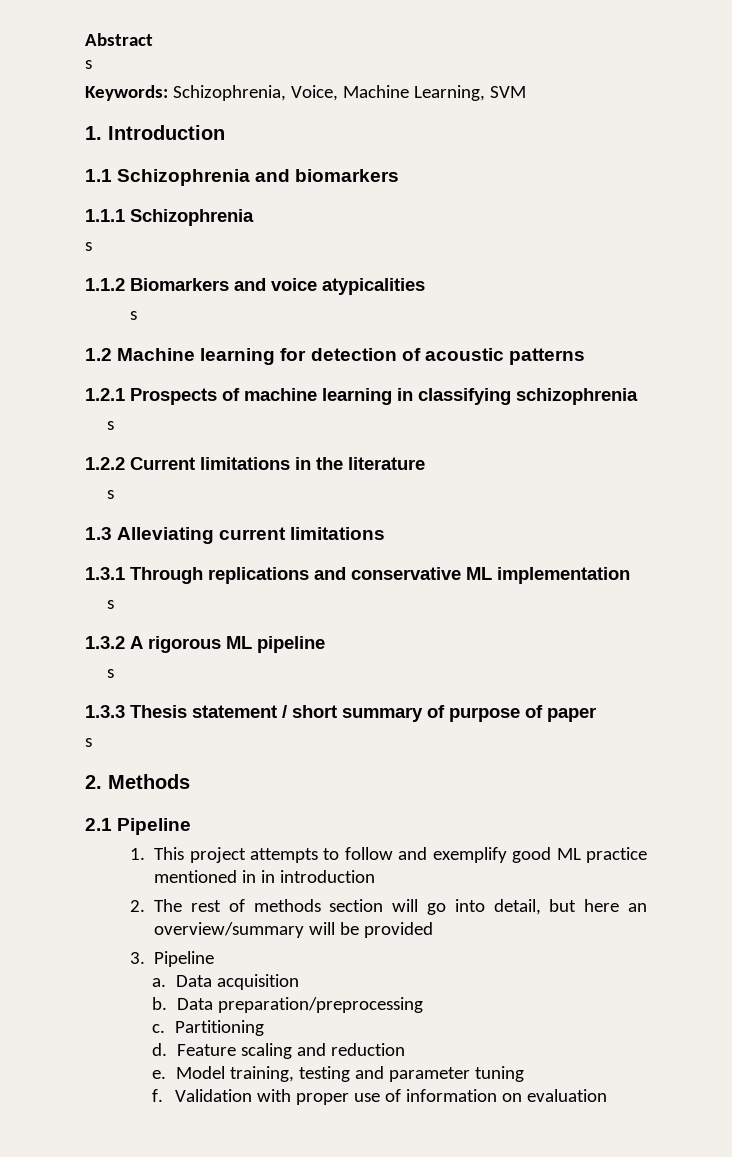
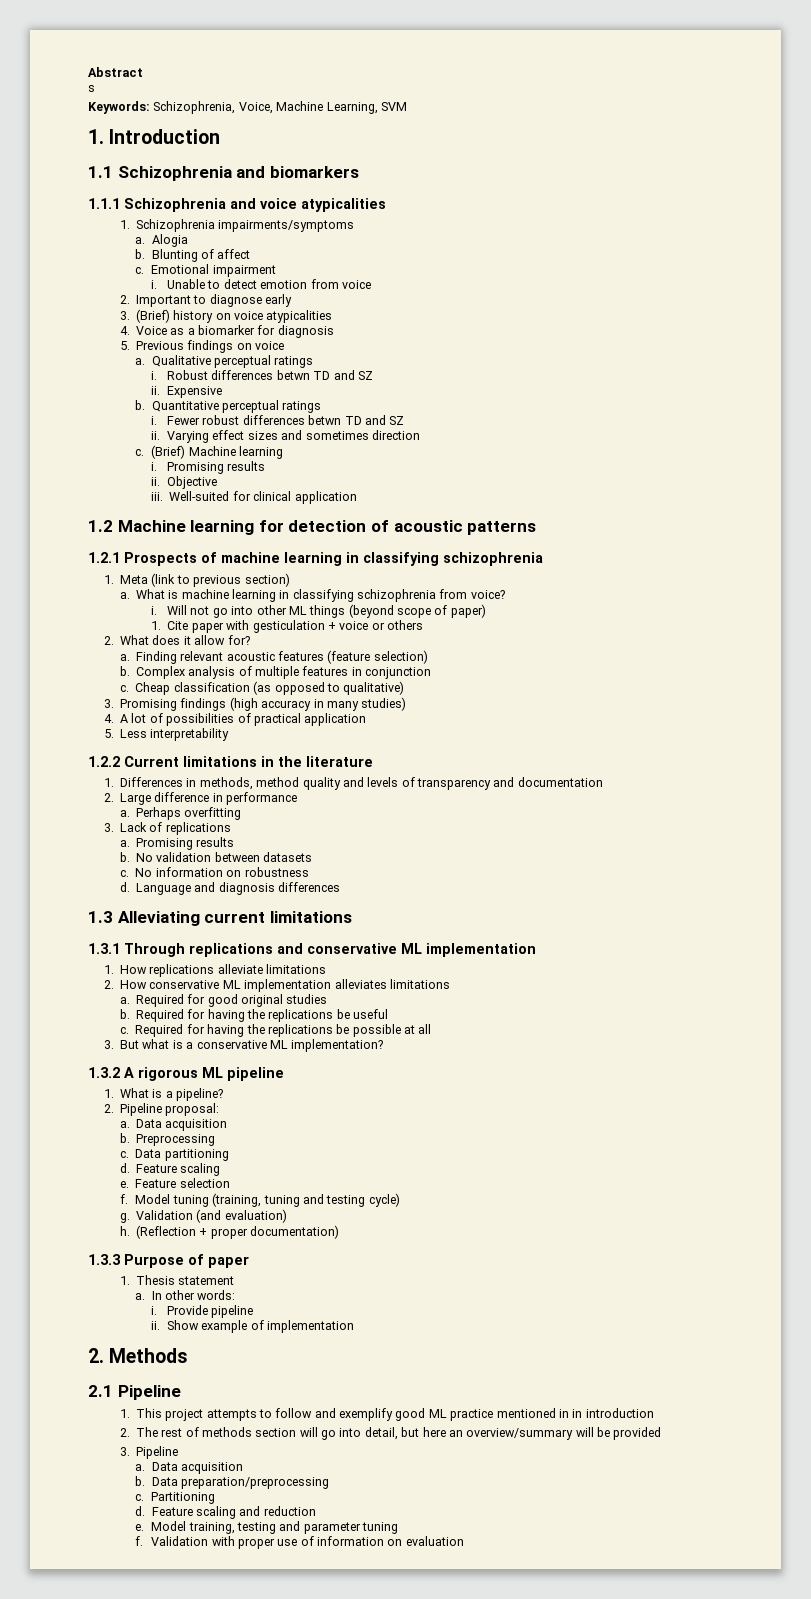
[85,242,92,251] [85,278,229,291] // s // 1.1.2 Biomarkers -> (226, 205) none
[129,311,137,320] s -> [119,219,355,232] [135,234,188,247] [135,249,251,262] [135,264,276,277] [151,279,371,289] [119,294,292,307] [119,309,333,323] [119,325,334,338] [119,340,284,353] [135,355,314,368] [151,370,373,380] [151,386,223,398] [135,400,322,413] [151,415,405,425] [151,430,420,443] [135,445,283,459] [151,461,266,474] [151,476,218,489] [151,491,357,504] 1. Schizophrenia impairments/symptoms // a. Alogia // b. Blunting of affect // c. Emotional impairment // i. Unable to detect emotion from voice // 2. Important to diagnose early // 3. (Brief) history on voice atypicalities // 4. Voice as a biomarker for diagnosis // 5. Previous findings on voice // a. Qualitative perceptual ratings // i. Robust differences betwn TD and SZ // ii. Expensive // b. Quantitative perceptual ratings // i. Fewer robust differences betwn TD and SZ // ii. Varying effect sizes and sometimes direction // c. (Brief) Machine learning // i. Promising results // ii. Objective // iii. Well-suited for clinical application
[107,421,115,430] s -> [103,573,290,587] [119,589,505,602] [151,604,486,618] [151,620,424,633] [103,635,250,645] [119,650,428,664] [119,666,432,679] [119,681,405,695] [103,697,407,711] [103,713,367,726] [103,728,230,741] 1. Meta (link to previous section) // a. What is machine learning in classifying schizophrenia from voice? // i. Will not go into other ML things (beyond scope of paper) // 1. Cite paper with gesticulation + voice or others // 2. What does it allow for? // a. Finding relevant acoustic features (feature selection) // b. Complex analysis of multiple features in conjunction // c. Cheap classification (as opposed to qualitative) // 3. Promising findings (high accuracy in many studies) // 4. A lot of possibilities of practical application // 5. Less interpretability
[107,490,115,499] s -> [103,777,603,790] [103,792,298,805] [119,807,242,820] [103,822,231,835] [119,837,235,850] [119,852,312,862] [119,867,309,877] [119,882,340,895] 1. Differences in methods, method quality and levels of transparency and documentation // 2. Large difference in performance // a. Perhaps overfitting // 3. Lack of replications // a. Promising results // b. No validation between datasets // c. No information on robustness // d. Language and diagnosis differences
[107,600,115,609] s -> [103,964,327,977] [103,979,450,992] [119,994,328,1007] [119,1009,389,1022] [119,1024,432,1037] [103,1039,384,1052] 1. How replications alleviate limitations // 2. How conservative ML implementation alleviates limitations // a. Required for good original studies // b. Required for having the replications be useful // c. Required for having the replications be possible at all // 3. But what is a conservative ML implementation?
[107,669,115,678] [85,705,596,722] [85,738,92,747] s // 1.3.3 Thesis statement / short summary of purpose of paper // s -> [103,1088,224,1101] [103,1103,220,1116] [119,1119,228,1131] [119,1133,215,1146] [119,1149,229,1161] [119,1163,221,1176] [119,1178,230,1188] [119,1193,400,1207] [119,1209,287,1223] [119,1225,339,1239] [88,1254,249,1268] [119,1275,235,1285] [135,1290,236,1300] [151,1305,254,1318] [151,1320,355,1333] 1. What is a pipeline? // 2. Pipeline proposal: // a. Data acquisition // b. Preprocessing // c. Data partitioning // d. Feature scaling // e. Feature selection // f. Model tuning (training, tuning and testing cycle) // g. Validation (and evaluation) // h. (Reflection + proper documentation) // 1.3.3 Purpose of paper // 1. Thesis statement // a. In other words: // i. Provide pipeline // ii. Show example of implementation

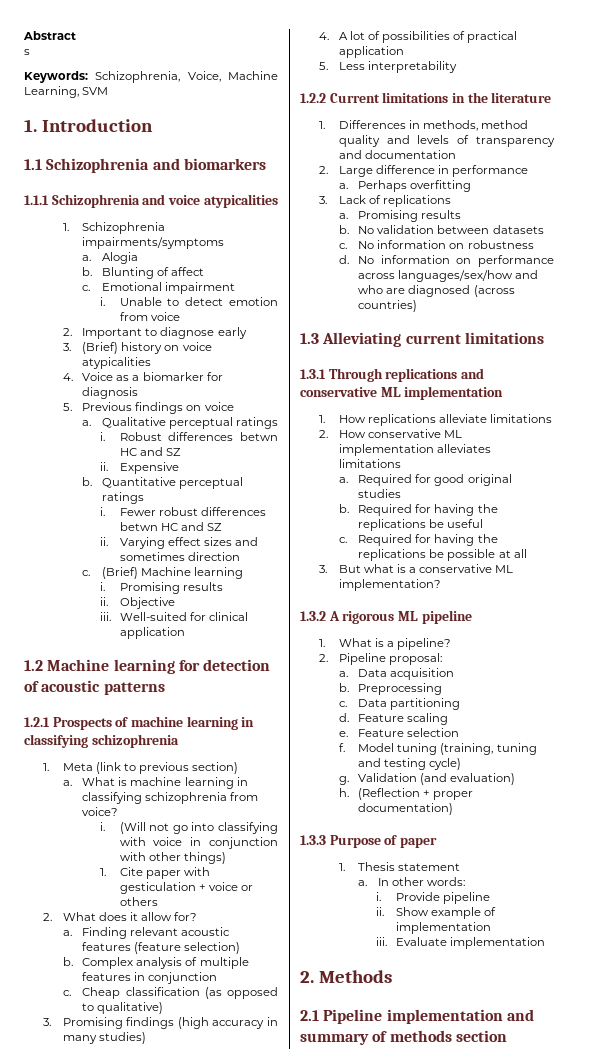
[313,371,331,380] TD -> [119,448,137,456] HC
[344,416,362,425] TD -> [160,523,178,531] HC
[167,605,188,615] Will -> [119,822,146,834] (Will
[256,604,486,618] other ML things (beyond scope of paper) -> [217,822,278,834] [119,837,278,849] [119,852,226,864] classifying with voice in conjunction with other things)
[135,882,340,895] Language and diagnosis differences -> [358,255,554,267] [358,270,539,282] [358,285,515,297] [358,300,418,312] No information on performance across languages/sex/how and who are diagnosed (across countries)
(355, 1326) none -> [376,937,545,949] // iii. Evaluate implementation
[119,1408,654,1421] [119,1427,662,1440] [119,1446,178,1459] [135,1462,244,1474] [135,1476,330,1489] [135,1492,216,1504] [135,1506,316,1519] [135,1521,399,1534] [135,1536,464,1549] // 1. This project attempts to follow and exemplify good ML practice mentioned in in introduction // 2. The rest of methods section will go into detail, but here an overview/summary will be provided // 3. Pipeline // a. Data acquisition // b. Data preparation/preprocessing // c. Partitioning // d. Feature scaling and reduction // e. Model training, testing and parameter tuning // f. Validation with proper use of information on evaluation -> [386,1009,534,1024] [300,1030,507,1045] implementation and summary of methods section

